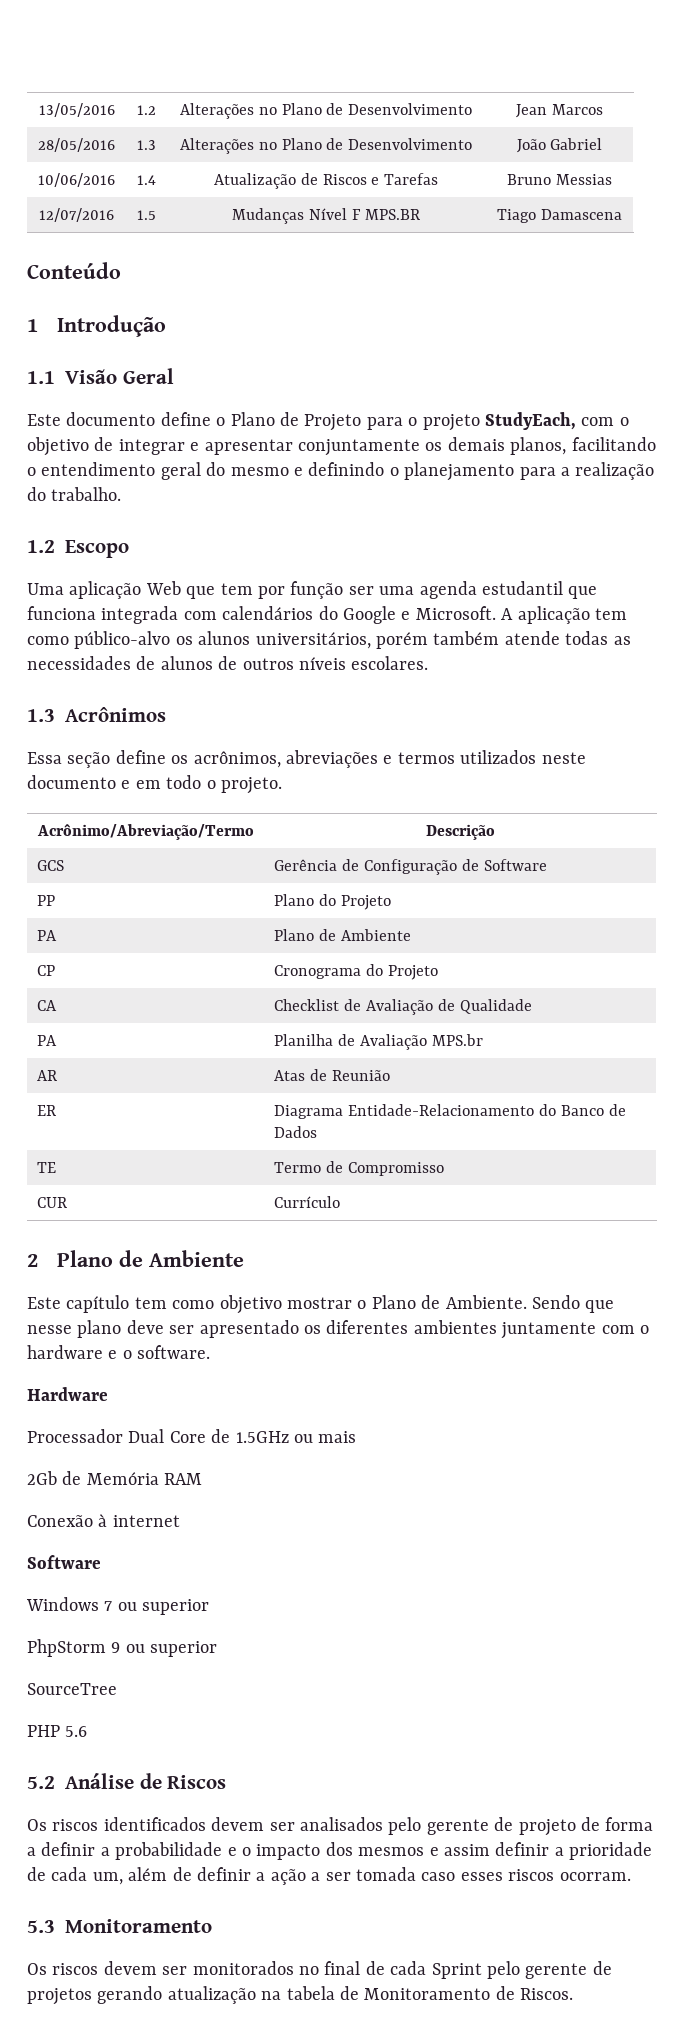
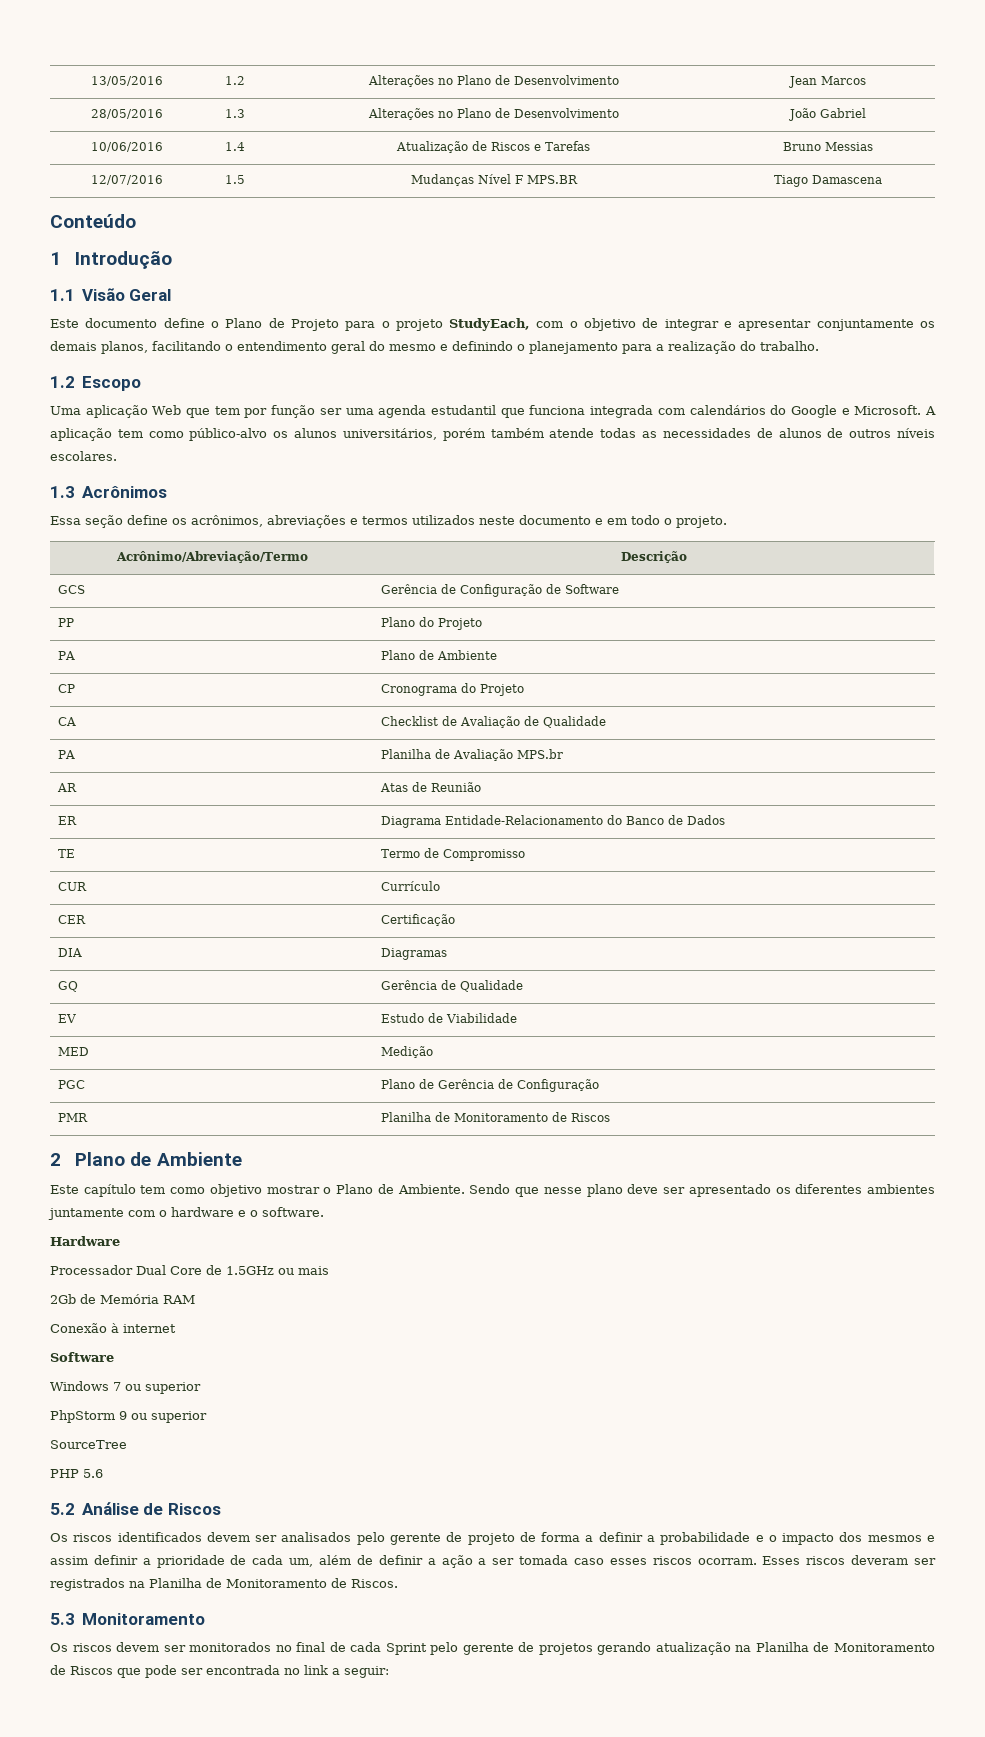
(341, 1202) none -> [58,915,87,924] [381,914,456,926] [58,948,83,957] [381,948,448,960] [58,981,79,992] [381,980,524,992] [58,1014,77,1023] [381,1013,518,1023] [58,1047,90,1056] [381,1046,434,1058] [58,1080,86,1089] [381,1079,600,1092] [58,1113,89,1122] [381,1112,611,1122] // CER | Certificação // DIA | Diagramas // GQ | Gerência de Qualidade // EV | Estudo de Viabilidade // MED | Medição // PGC | Plano de Gerência de Configuração // PMR | Planilha de Monitoramento de Riscos
(631, 1876) none -> [762,1555,937,1565] [50,1578,398,1591] Esses riscos deveram ser registrados na Planilha de Monitoramento de Riscos.
[286,1986,574,2000] tabela de Monitoramento de Riscos. -> [755,1642,935,1652] [50,1665,389,1678] Planilha de Monitoramento de Riscos que pode ser encontrada no link a seguir:

